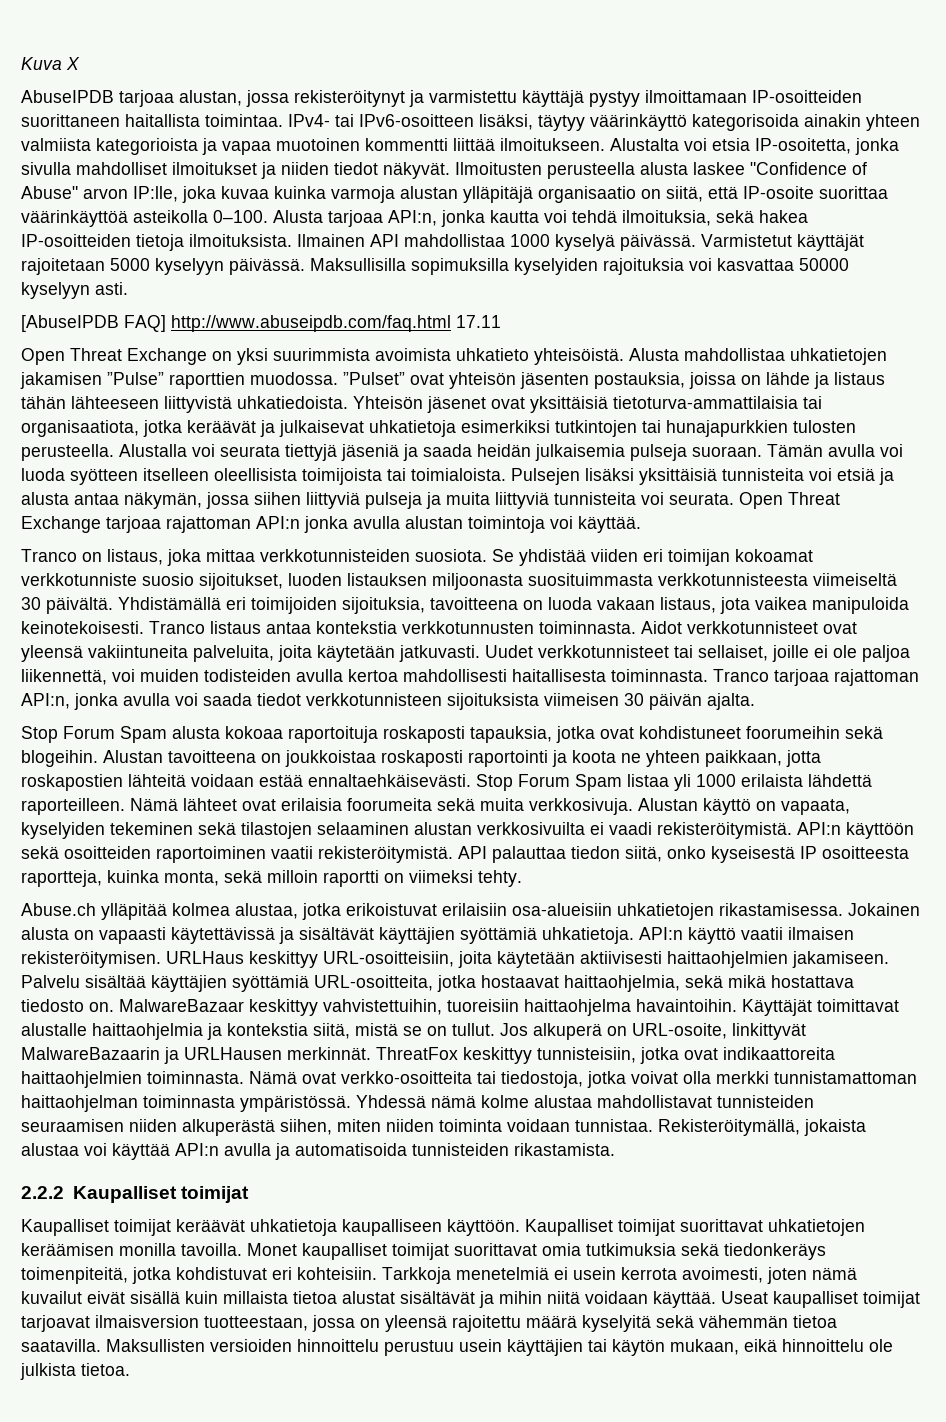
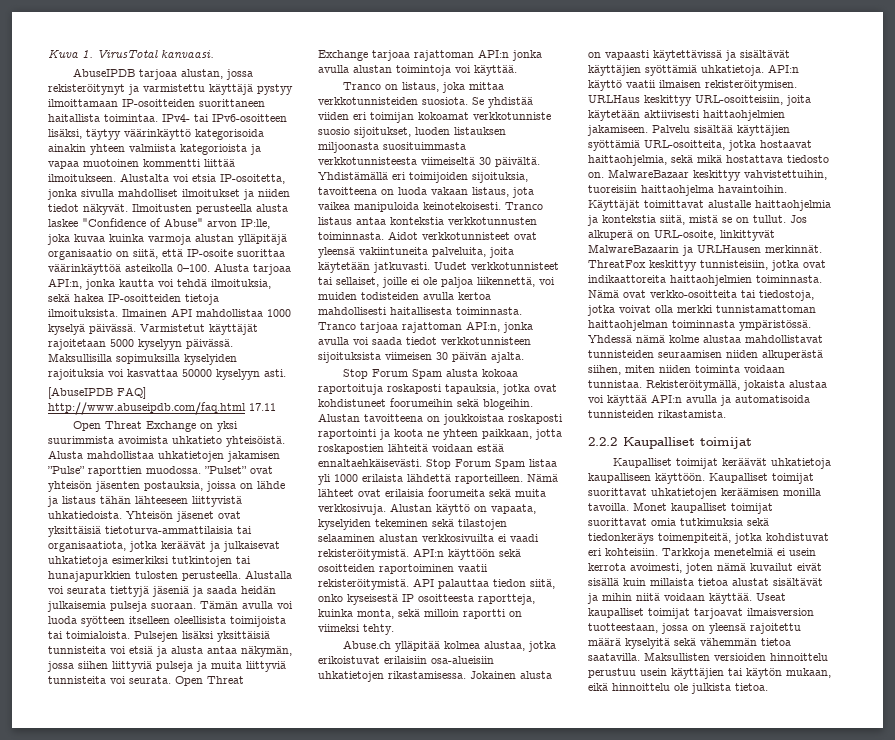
[66,57,80,70] X -> [82,50,214,59] 1. VirusTotal kanvaasi.

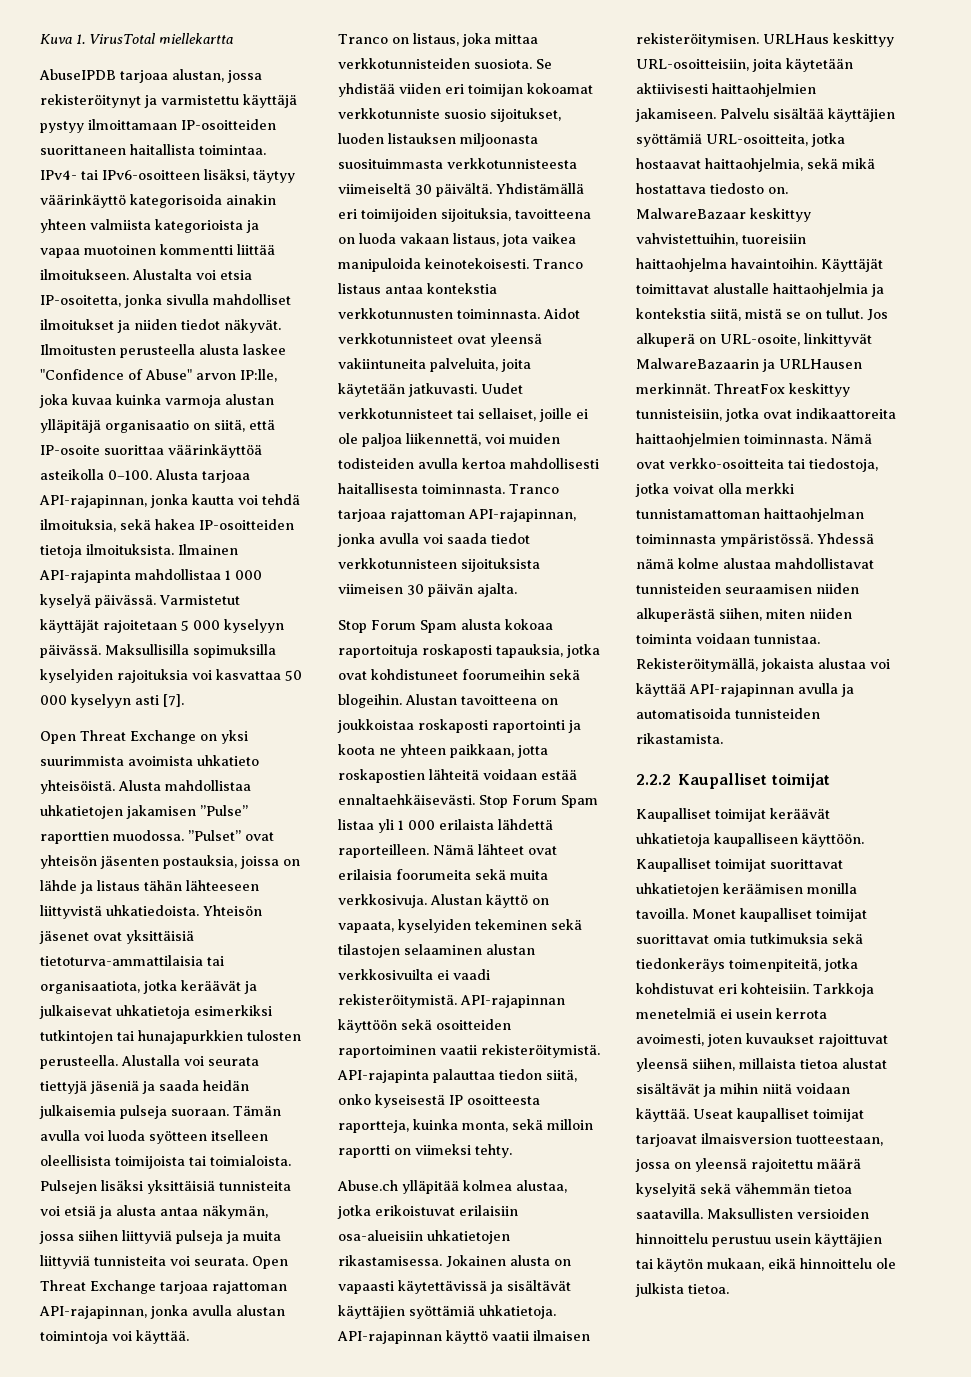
[161,50,214,58] kanvaasi. -> [158,33,233,44] miellekartta
[48,278,82,289] API:n, -> [39,495,147,508] API-rajapinnan,
[171,308,291,317] API mahdollistaa 1000 -> [39,569,262,583] API-rajapinta mahdollistaa 1 000
[110,339,134,347] 5000 -> [181,620,220,631] 5 000
[182,369,286,380] [48,387,146,399] [48,402,276,415] 50000 kyselyyn asti. // [AbuseIPDB FAQ] http://www.abuseipdb.com/faq.html 17.11 -> [285,670,302,681] [40,694,184,708] 50 000 kyselyyn asti [7].
[478,49,509,58] API:n -> [39,1306,147,1319] API-rajapinnan,
[466,321,500,332] API:n, -> [468,509,576,522] API-rajapinnan,
[334,474,358,482] 1000 -> [398,820,435,830] 1 000
[413,548,444,557] API:n -> [460,995,565,1008] API-rajapinnan
[413,578,434,587] API -> [337,1070,429,1083] API-rajapinta
[768,64,799,73] API:n -> [337,1331,442,1344] API-rajapinnan
[651,394,682,403] API:n -> [689,684,794,697] API-rajapinnan
[717,563,822,571] [588,578,646,586] nämä kuvailut eivät sisällä kuin -> [746,1033,888,1047] [636,1058,735,1072] kuvaukset rajoittuvat yleensä siihen,

